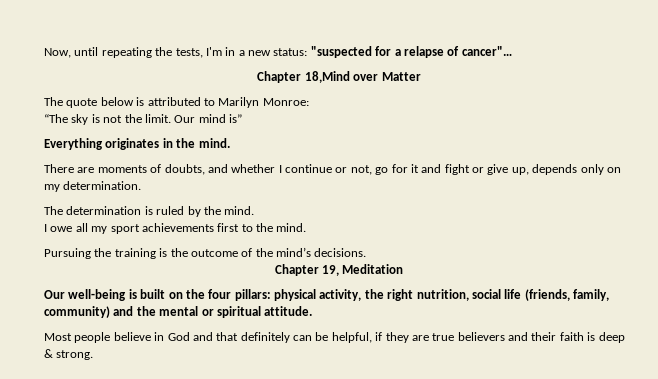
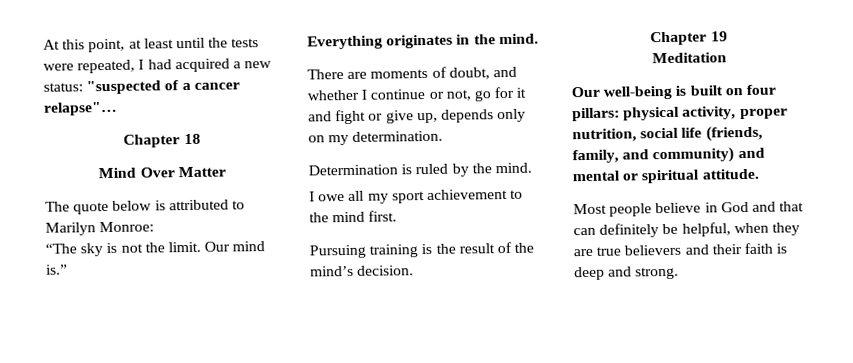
[44,46,512,58] [257,71,379,83] Now, until repeating the tests, I'm in a new status: "suspected for a relapse of cancer"… // Chapter 18,Mind over -> [43,37,260,53] [43,58,273,74] [43,80,240,95] [43,101,118,116] [123,133,201,148] [98,167,175,179] At this point, at least until the tests were repeated, I had acquired a new status: "suspected of a cancer relapse"… // Chapter 18 // Mind Over
[229,114,242,123] is” -> [46,264,68,275] is.”
[164,164,205,175] doubts, -> [448,67,490,80] doubt,
[44,206,142,215] The determination -> [308,164,398,176] Determination
[141,223,307,232] achievements first to the mind. -> [426,188,524,201] [309,210,398,223] achievement to the mind first.
[94,248,112,257] the -> (366, 251) none
[190,249,238,257] outcome -> [458,243,495,254] result
[314,248,367,257] [274,264,339,276] decisions. // Chapter 19, -> [357,265,415,276] [650,31,728,46] decision. // Chapter 19 //
[185,289,205,299] the -> (743, 92) none
[364,289,414,301] the right -> [739,108,788,120] proper
(609, 295) none -> [622,149,650,160] and
[136,306,156,316] the -> (765, 153) none
[240,332,312,343] definitely can -> [573,223,660,238] can definitely
[375,332,383,341] if -> [733,222,769,234] when
[44,349,53,358] & -> [608,266,633,277] and

